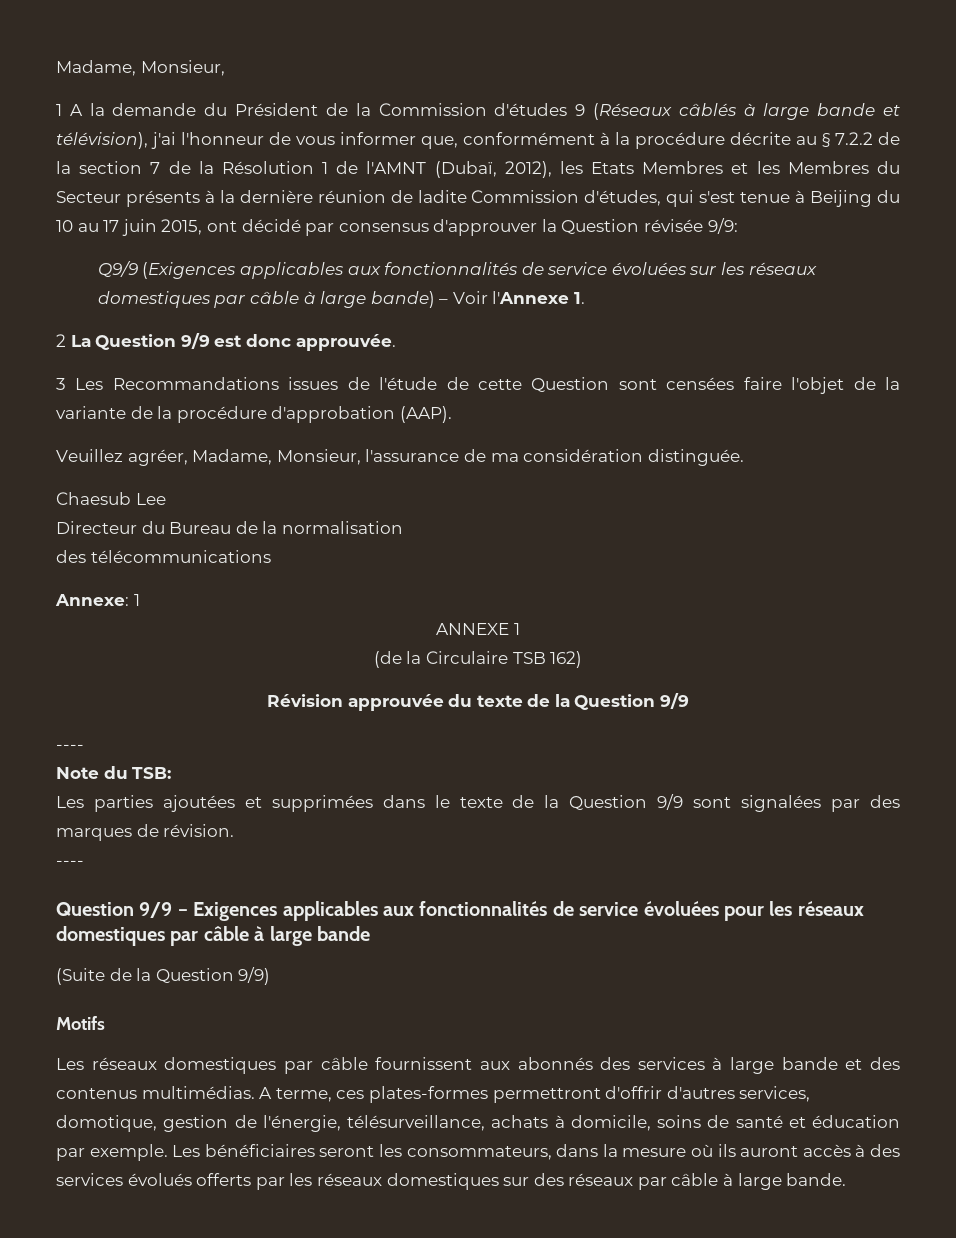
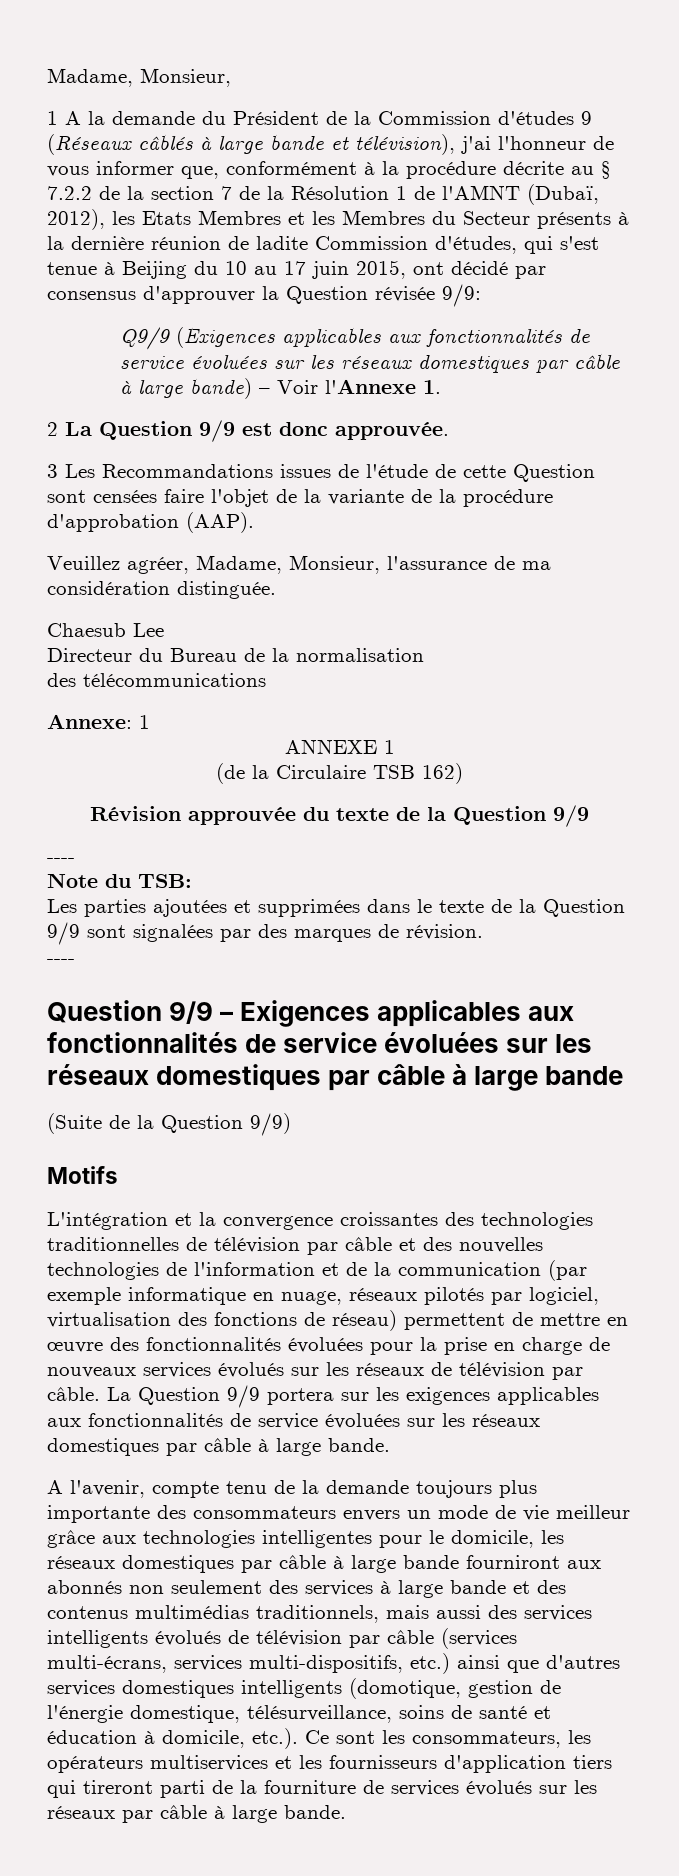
[723,906,764,921] pour -> [506,1038,549,1053] sur
[56,1057,593,1074] Les réseaux domestiques par câble fournissent aux abonnés -> [47,1212,593,1230] [47,1237,543,1255] [47,1260,587,1281] [47,1287,599,1305] [47,1310,628,1331] [47,1337,610,1355] [47,1362,583,1380] [47,1385,599,1408] [47,1413,540,1429] [47,1438,390,1456] [47,1480,537,1498] [47,1505,630,1523] [47,1530,564,1548] [47,1555,601,1573] [47,1580,262,1594] L'intégration et la convergence croissantes des technologies traditionnelles de télévision par câble et des nouvelles technologies de l'information et de la communication (par exemple informatique en nuage, réseaux pilotés par logiciel, virtualisation des fonctions de réseau) permettent de mettre en œuvre des fonctionnalités évoluées pour la prise en charge de nouveaux services évolués sur les réseaux de télévision par câble. La Question 9/9 portera sur les exigences applicables aux fonctionnalités de service évoluées sur les réseaux domestiques par câble à large bande. // A l'avenir, compte tenu de la demande toujours plus importante des consommateurs envers un mode de vie meilleur grâce aux technologies intelligentes pour le domicile, les réseaux domestiques par câble à large bande fourniront aux abonnés non seulement
[141,1086,811,1103] [56,1115,651,1132] multimédias. A terme, ces plates-formes permettront d'offrir d'autres services, domotique, gestion de l'énergie, télésurveillance, achats à domicile, -> [135,1605,592,1623] [47,1628,517,1649] [47,1653,620,1674] [47,1678,561,1699] [47,1705,392,1723] multimédias traditionnels, mais aussi des services intelligents évolués de télévision par câble (services multi-écrans, services multi-dispositifs, etc.) ainsi que d'autres services domestiques intelligents (domotique, gestion de l'énergie domestique, télésurveillance,
[56,1144,901,1161] [56,1173,564,1190] par exemple. Les bénéficiaires seront les consommateurs, dans la mesure où ils auront accès à des services évolués offerts par les réseaux domestiques sur des -> [144,1728,591,1749] [47,1755,612,1773] [47,1780,597,1798] à domicile, etc.). Ce sont les consommateurs, les opérateurs multiservices et les fournisseurs d'application tiers qui tireront parti de la fourniture de services évolués sur les

